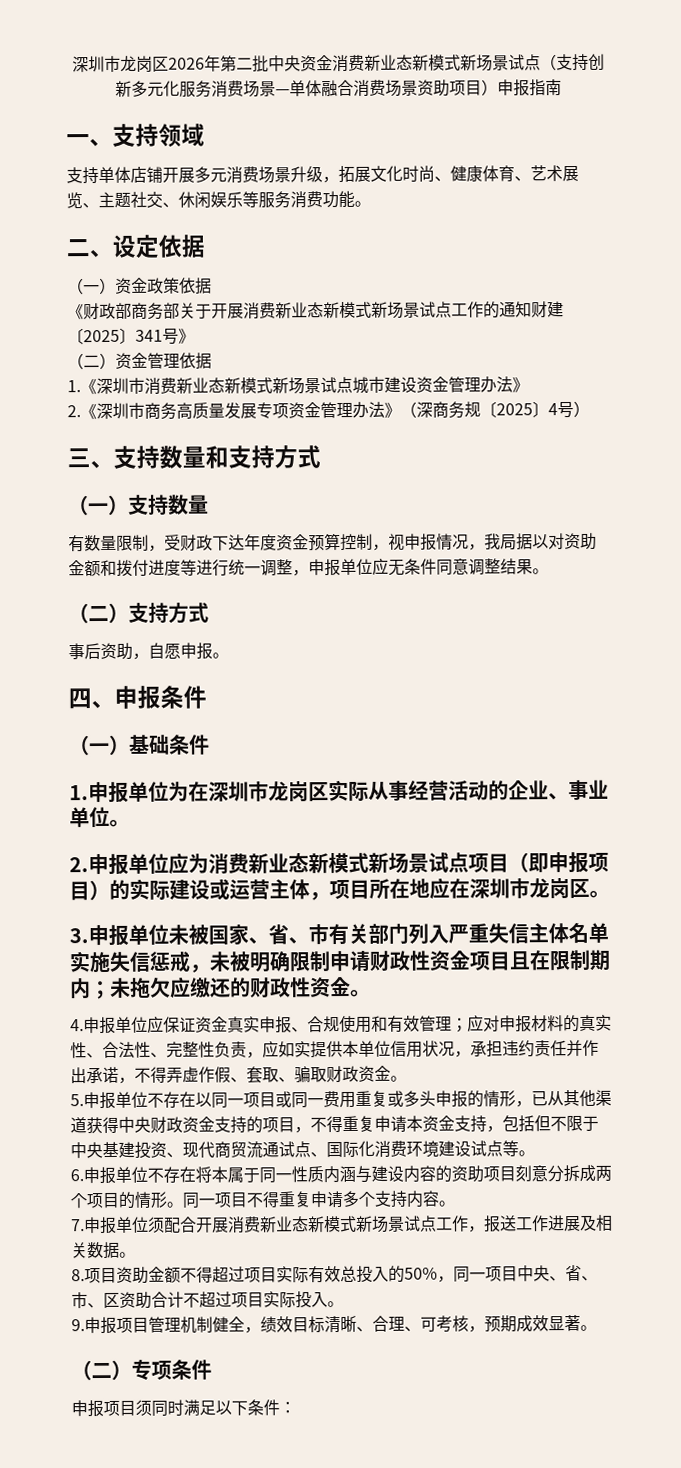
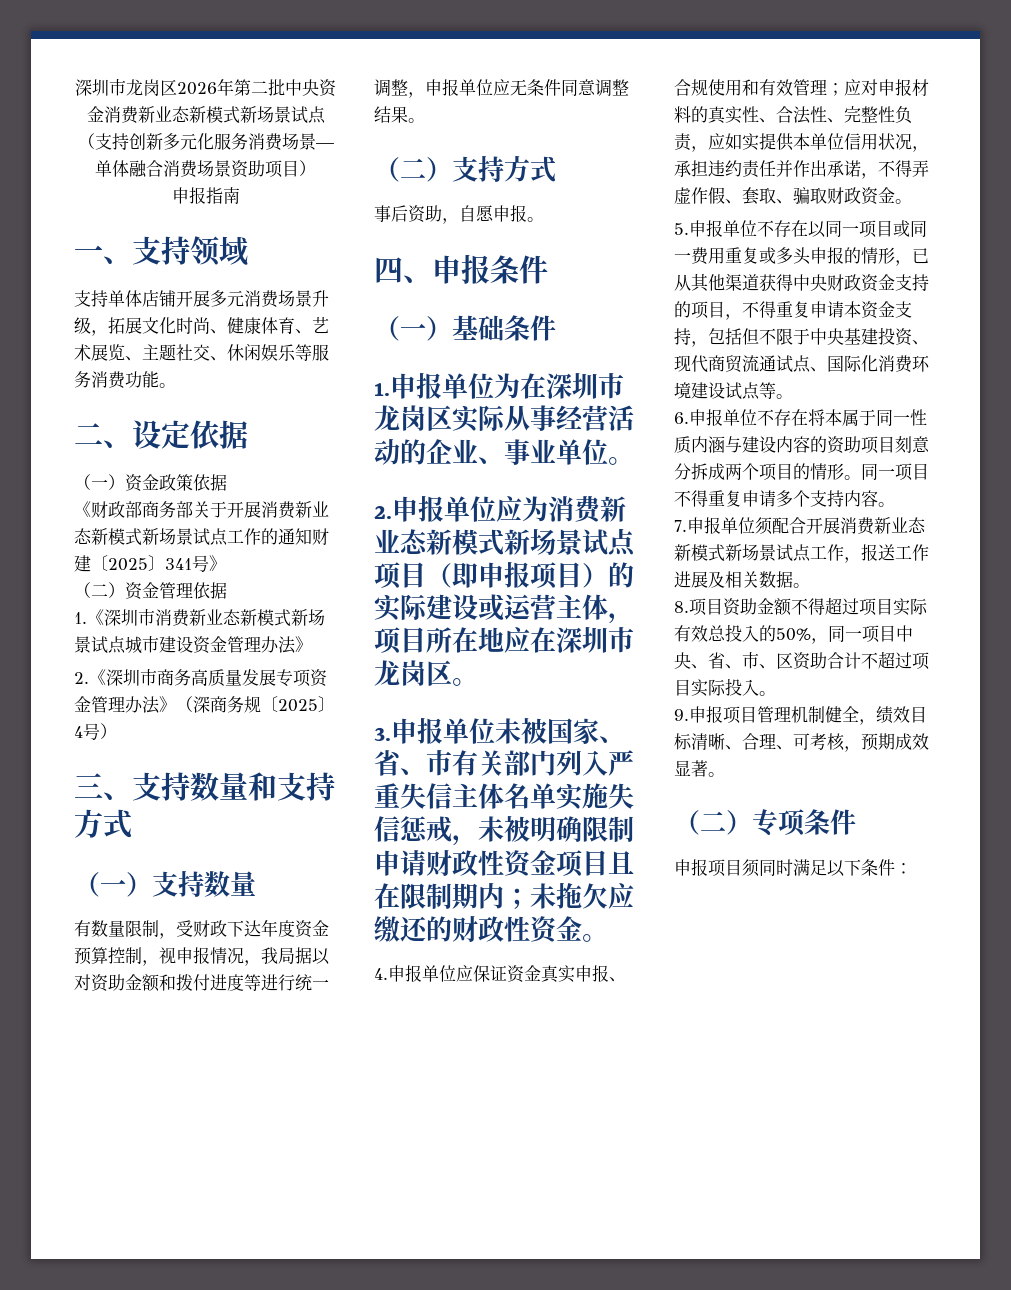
(498, 87) none -> (316, 168) //

